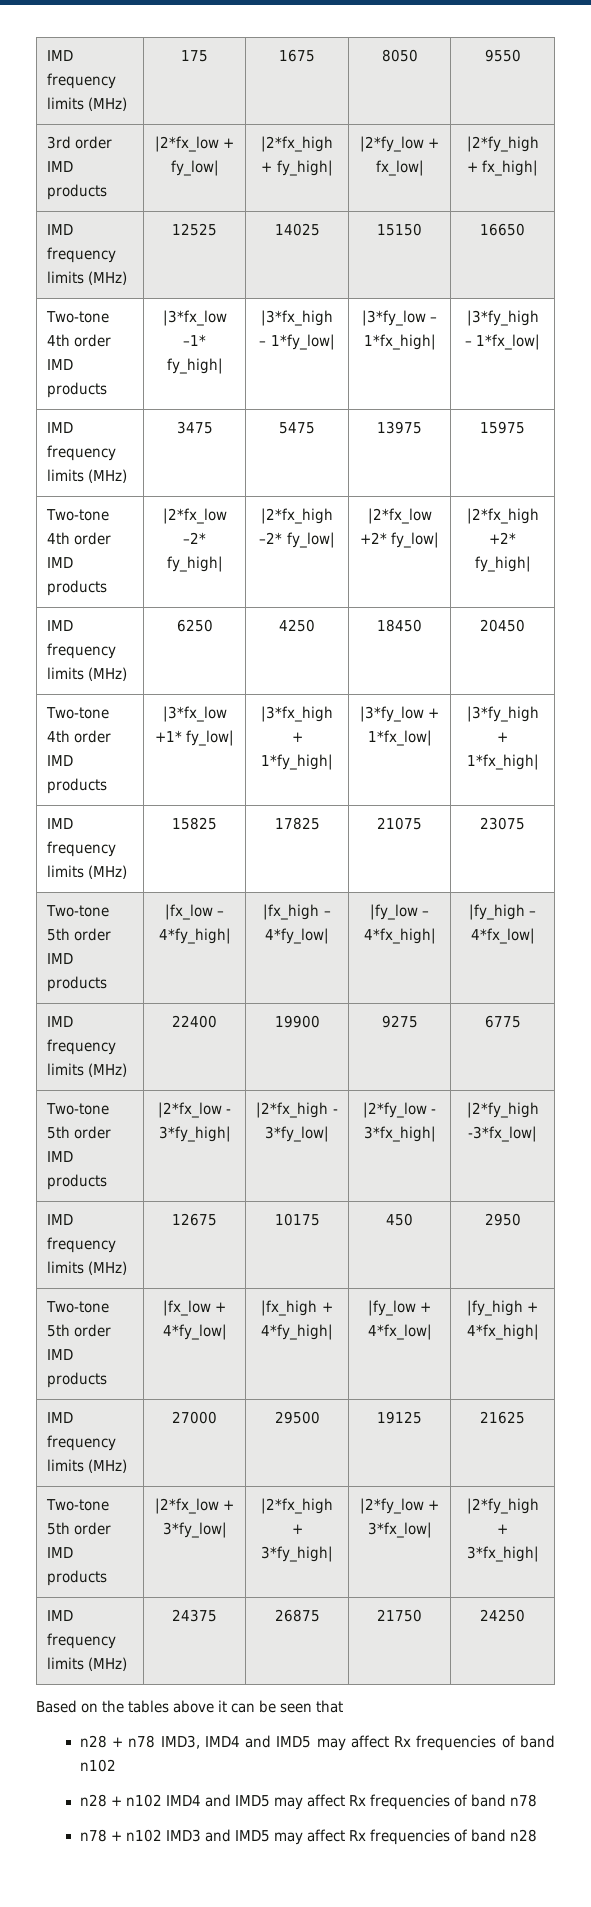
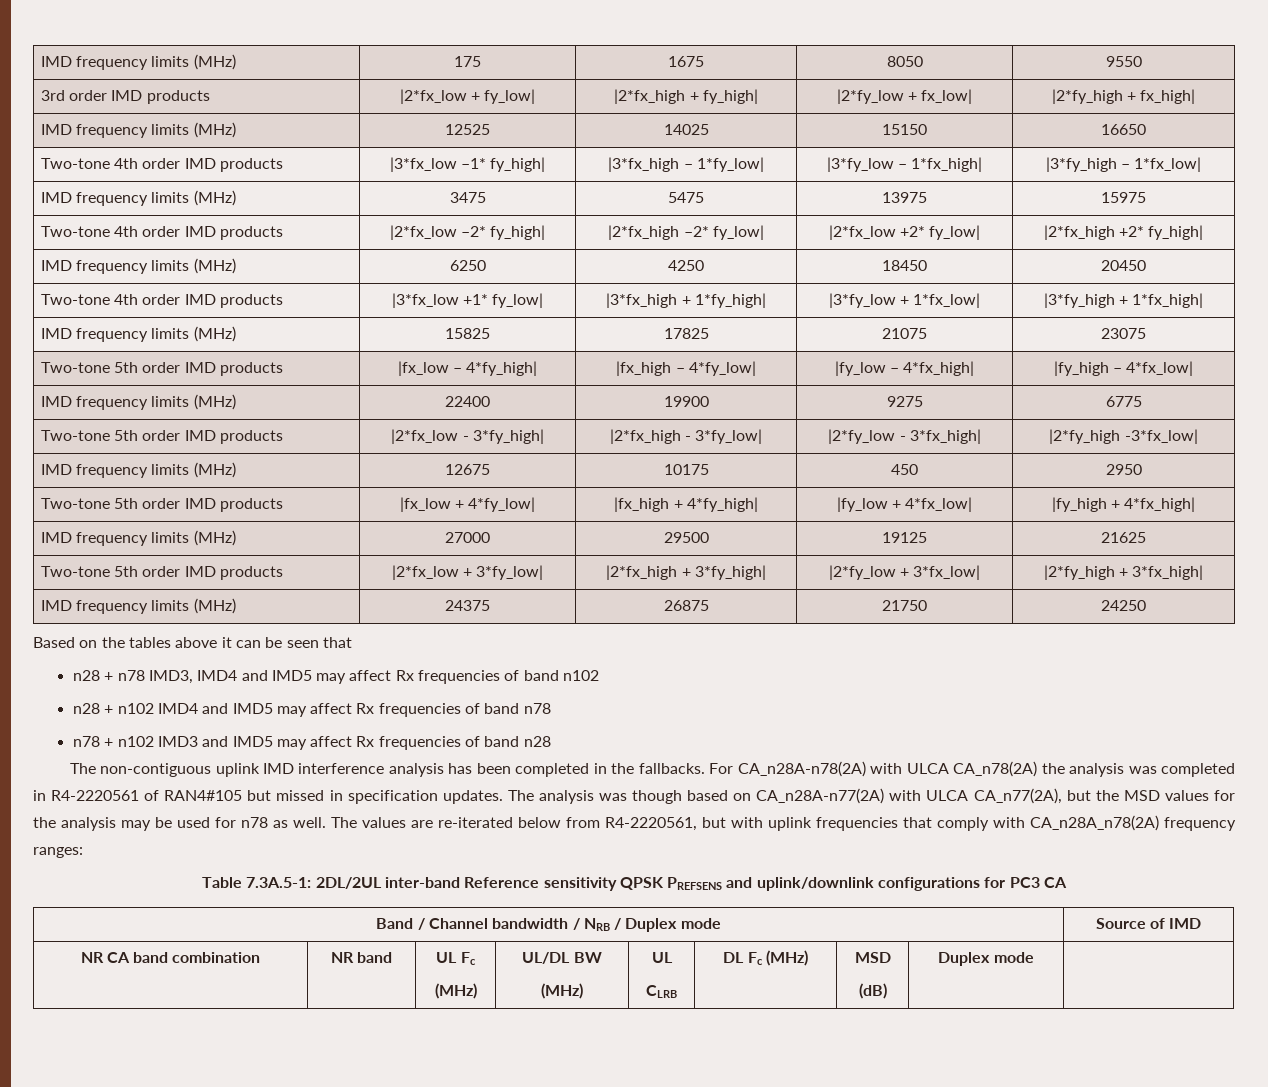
(538, 1835) none -> [69,761,1236,777] [33,788,1236,804] [33,815,1236,831] [33,847,83,858] [201,877,1068,891] [376,918,721,932] [1095,918,1202,929] [80,952,261,963] [330,952,393,963] [436,952,476,965] [434,983,477,999] [522,952,602,964] [541,983,583,999] [651,952,673,963] [646,985,677,998] [723,950,808,966] [854,952,891,963] [858,983,887,999] [938,952,1034,966] // The non-contiguous uplink IMD interference analysis has been completed in the fallbacks. For CA_n28A-n78(2A) with ULCA CA_n78(2A) the analysis was completed in R4-2220561 of RAN4#105 but missed in specification updates. The analysis was though based on CA_n28A-n77(2A) with ULCA CA_n77(2A), but the MSD values for the analysis may be used for n78 as well. The values are re-iterated below from R4-2220561, but with uplink frequencies that comply with CA_n28A_n78(2A) frequency ranges: // Table 7.3A.5-1: 2DL/2UL inter-band Reference sensitivity QPSK PREFSENS and uplink/downlink configurations for PC3 CA // Band / Channel bandwidth / NRB / Duplex mode | Source of IMD // NR CA band combination | NR band | UL Fc // (MHz) | UL/DL BW // (MHz) | UL // CLRB | DL Fc (MHz) | MSD // (dB) | Duplex mode |

